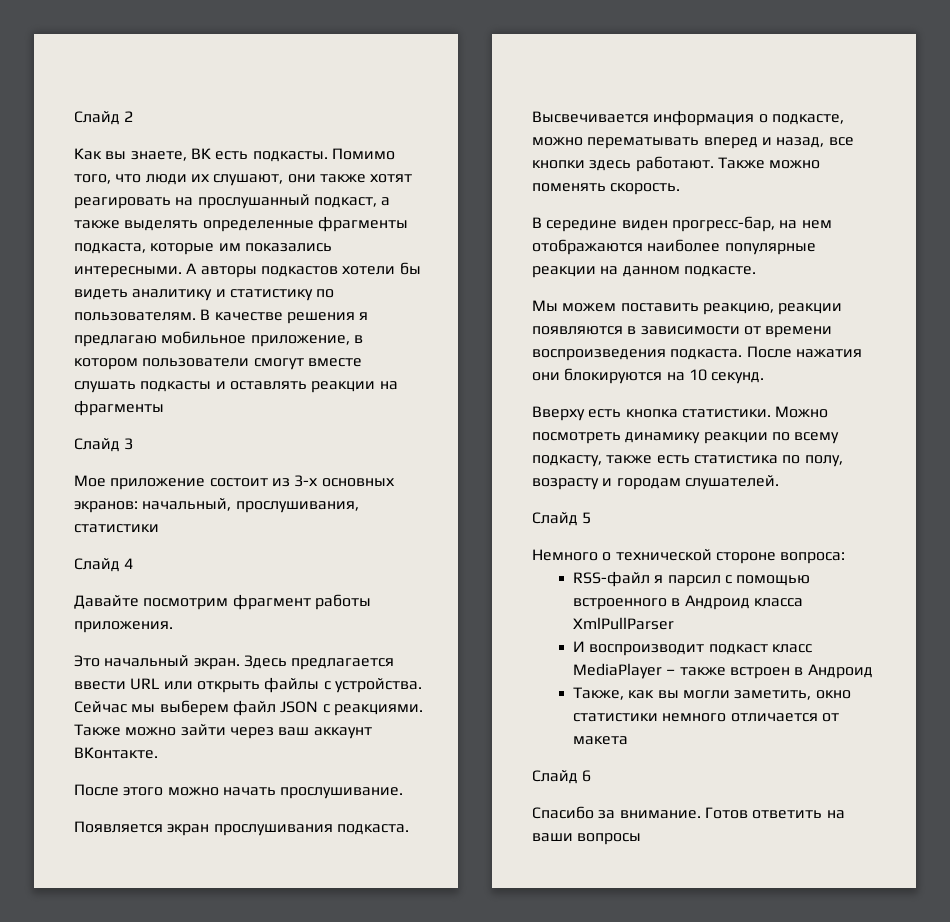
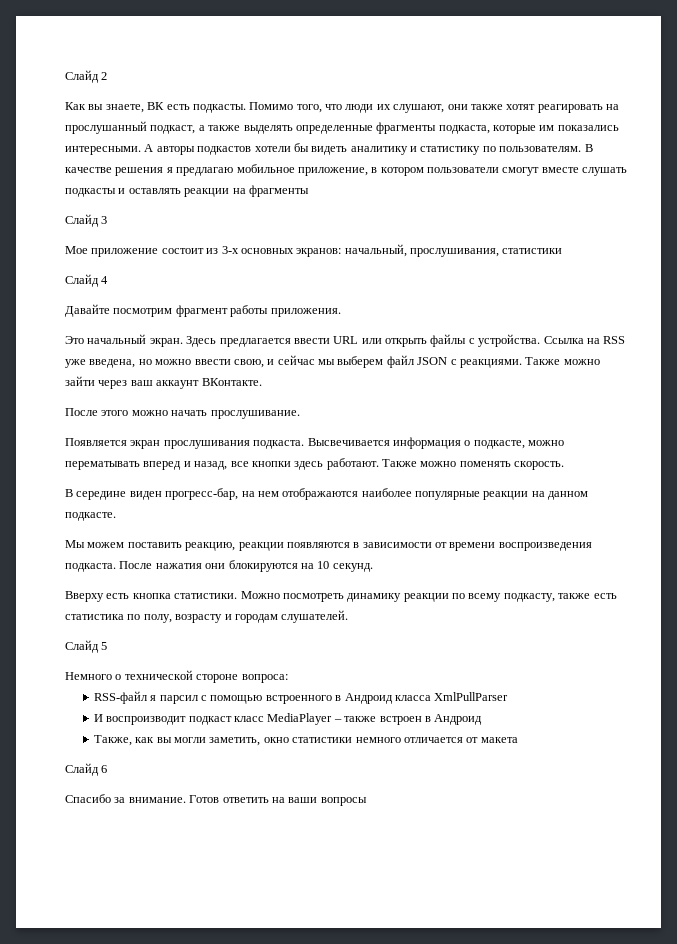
[74,701,127,713] Сейчас -> [543,336,626,344] [65,355,315,368] Ссылка на RSS уже введена, но можно ввести свою, и сейчас

